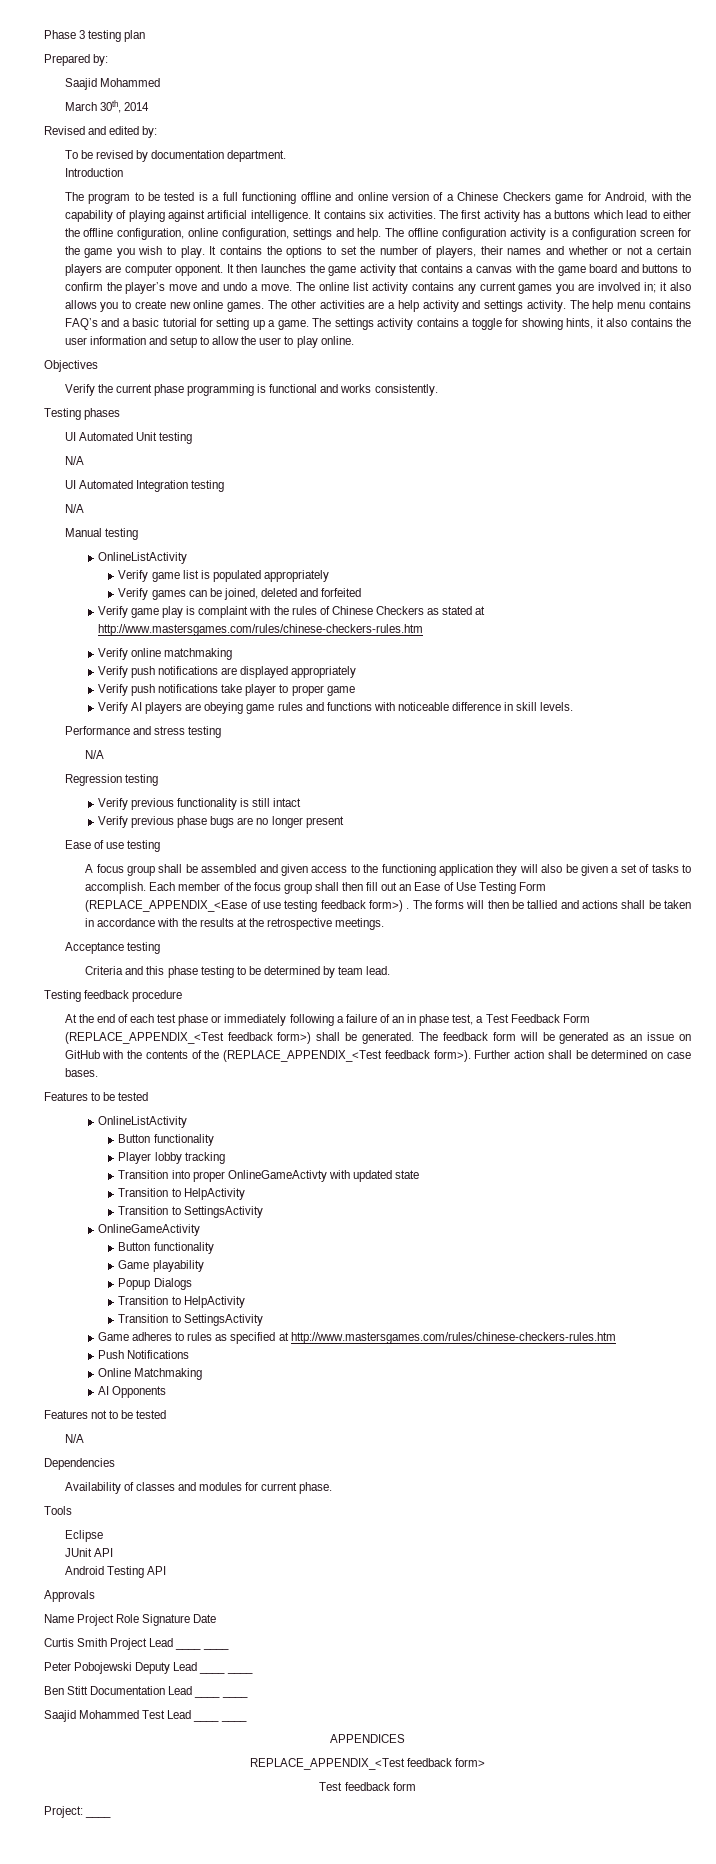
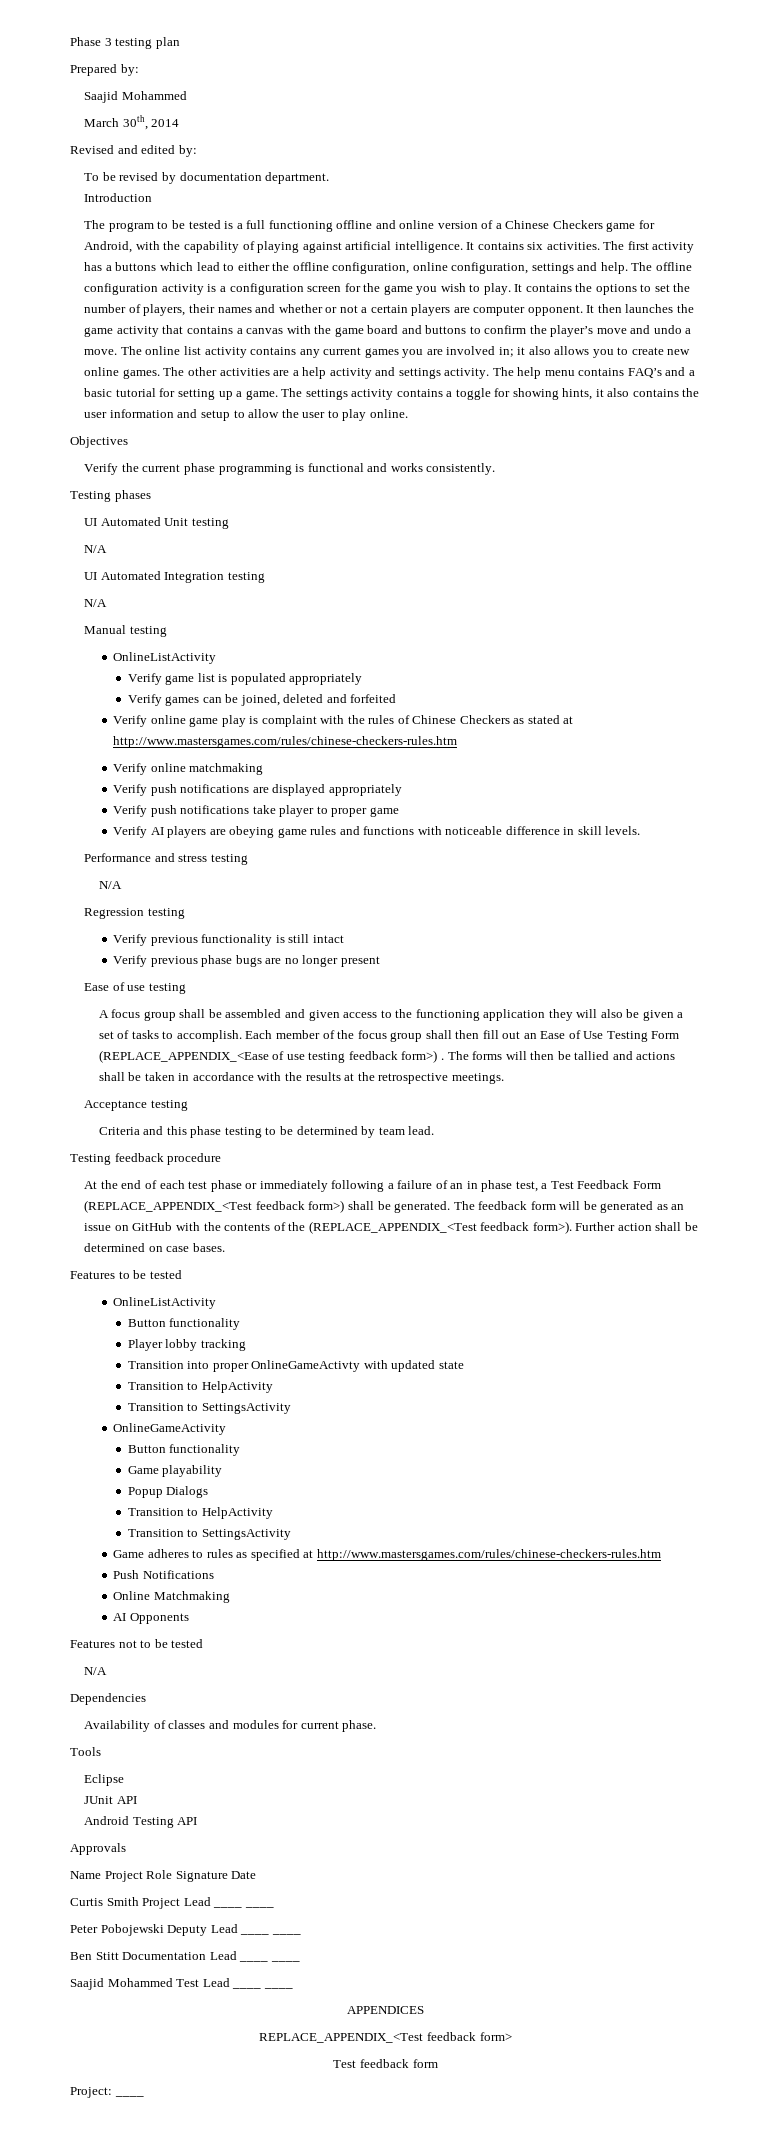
(128, 612) none -> [150,715,186,724] online

